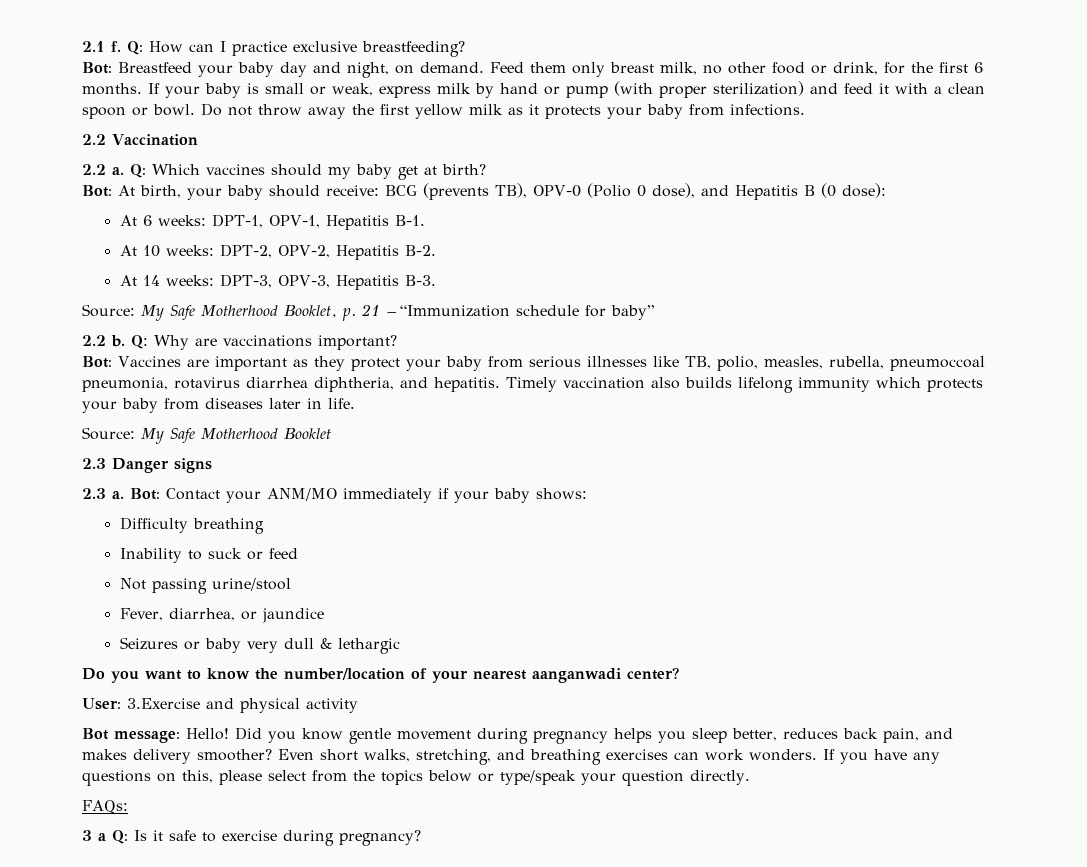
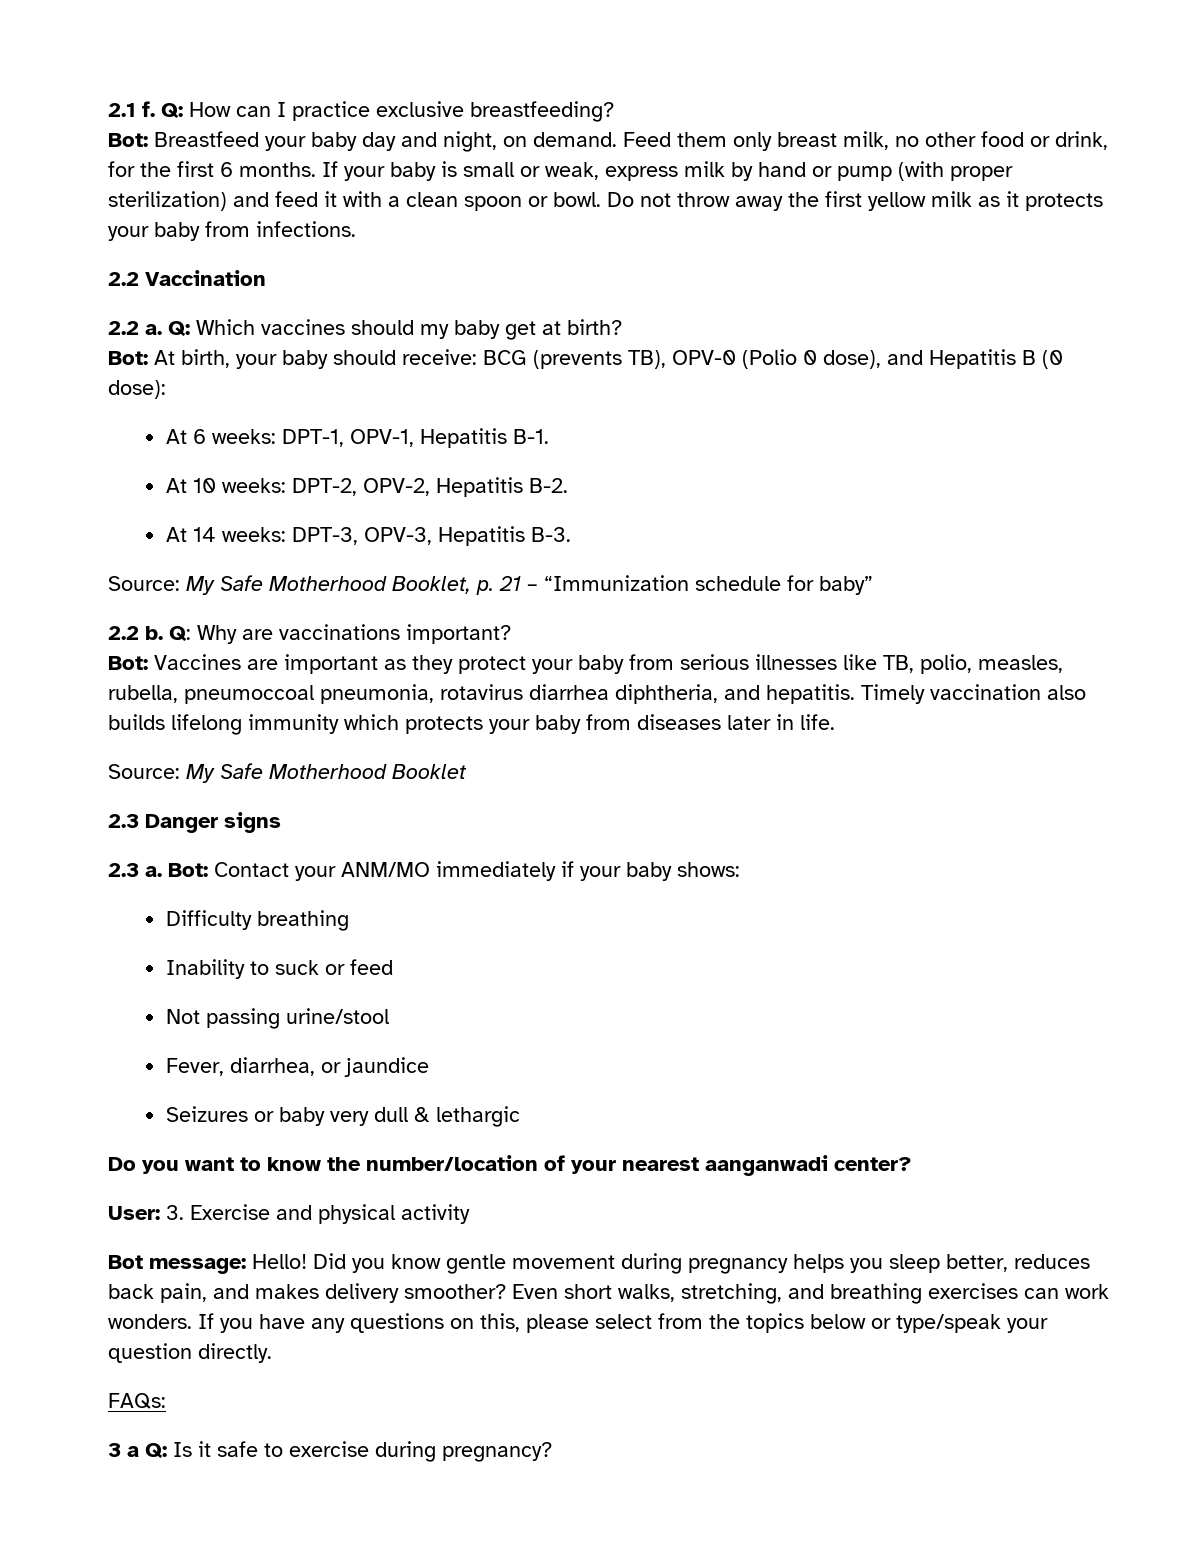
[127,698,200,709] 3.Exercise -> [166,1204,270,1220] 3. Exercise

